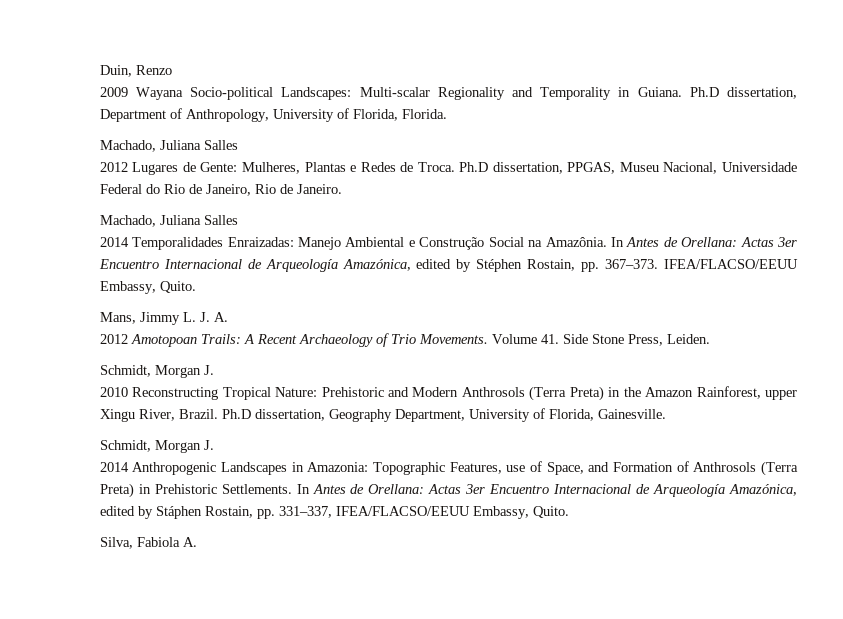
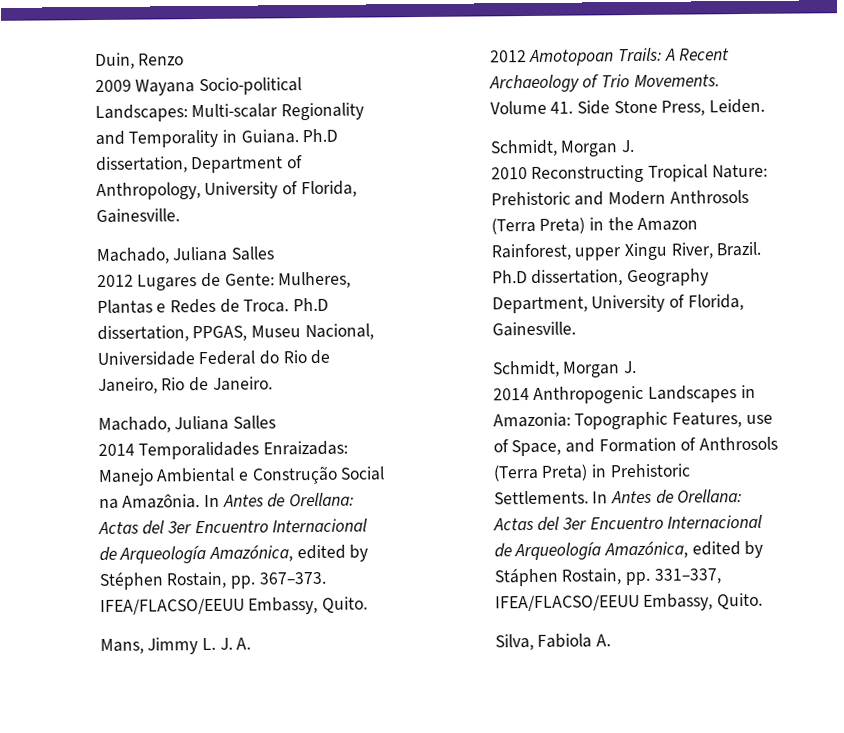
[401,109,447,119] Florida. -> [95,208,180,224] Gainesville.
(774, 242) none -> [142,520,166,535] del
(462, 489) none -> [537,516,561,531] del

